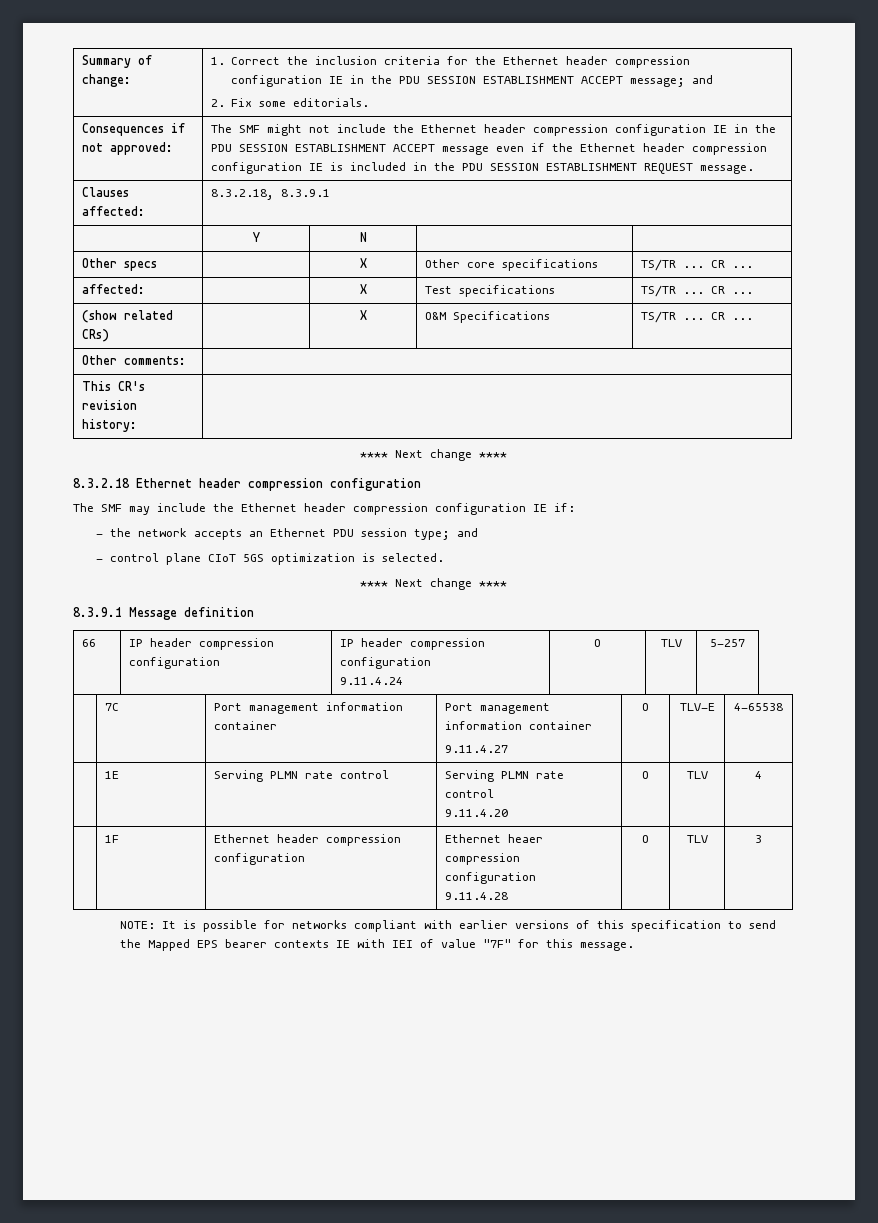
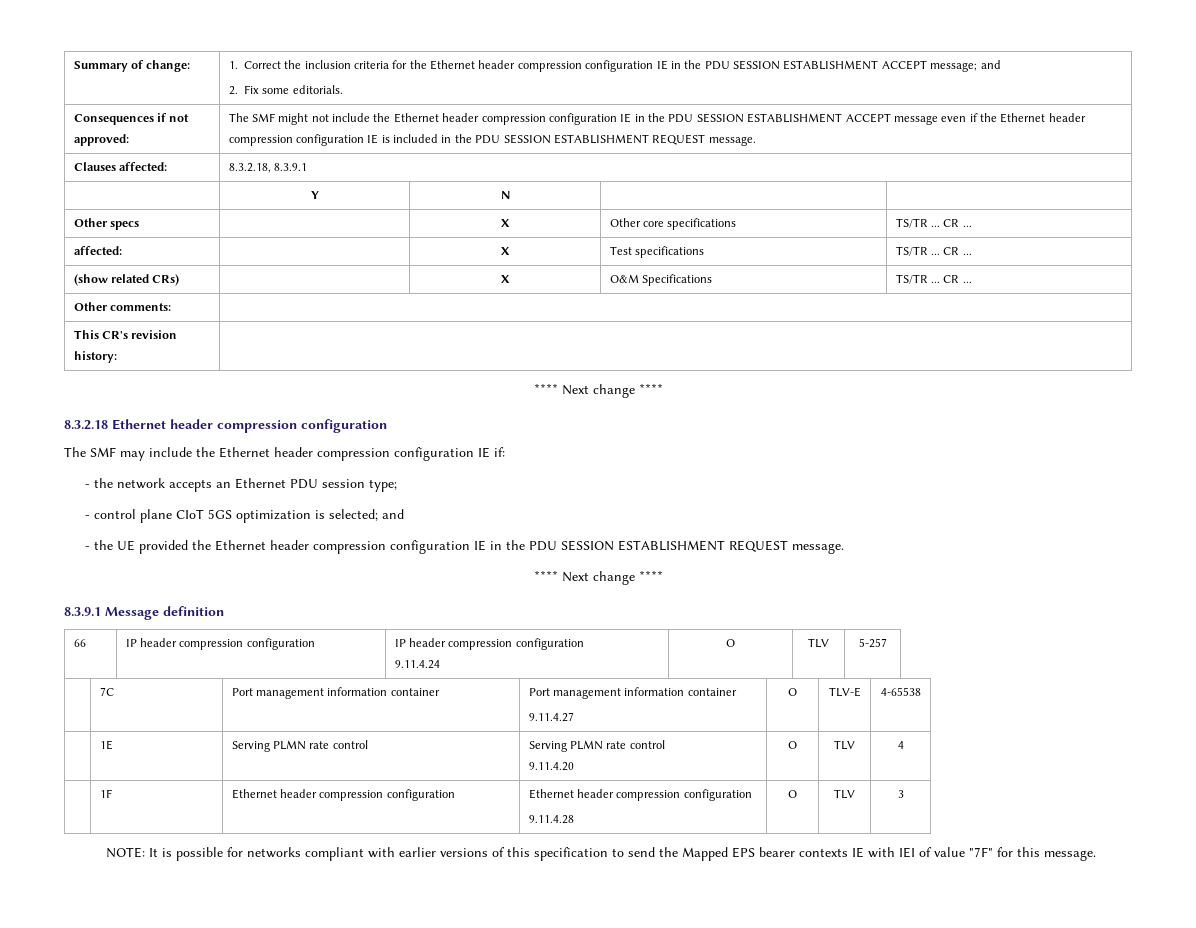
[457,528,479,537] and -> (398, 485) none
[382,553,445,562] selected. -> [329,509,405,521] [85,540,845,554] selected; and // - the UE provided the Ethernet header compression configuration IE in the PDU SESSION ESTABLISHMENT REQUEST message.
[507,834,543,843] heaer -> [576,789,614,798] header

